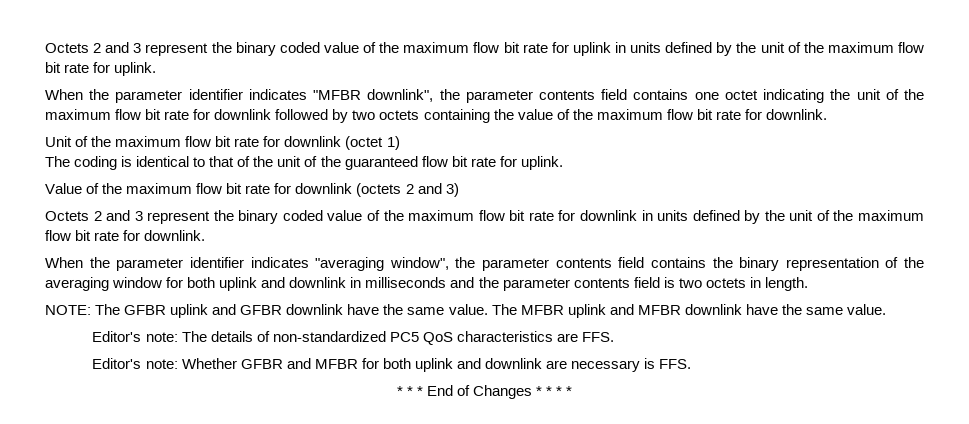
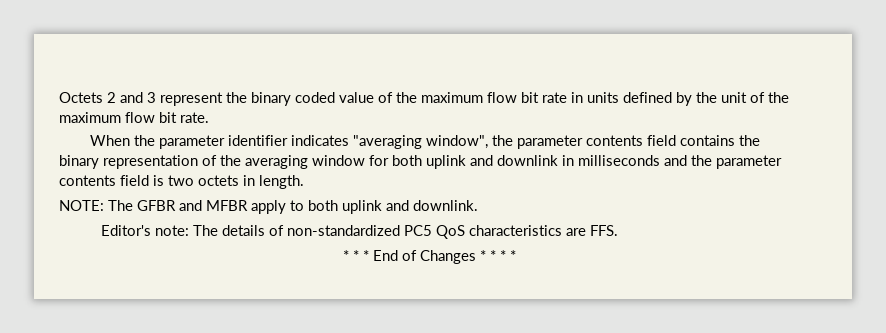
[551,42,611,56] for uplink -> (567, 97) none
[64,62,157,76] [45,89,924,103] [45,109,827,123] [45,136,400,150] [45,156,563,170] [45,183,459,197] [45,210,924,224] [45,230,206,241] rate for uplink. // When the parameter identifier indicates "MFBR downlink", the parameter contents field contains one octet indicating the unit of the maximum flow bit rate for downlink followed by two octets containing the value of the maximum flow bit rate for downlink. // Unit of the maximum flow bit rate for downlink (octet 1) // The coding is identical to that of the unit of the guaranteed flow bit rate for uplink. // Value of the maximum flow bit rate for downlink (octets 2 and 3) // Octets 2 and 3 represent the binary coded value of the maximum flow bit rate for downlink in units defined by the unit of the maximum flow bit rate for downlink. -> [180,112,209,123] rate.
[170,304,886,318] uplink and GFBR downlink have the same value. The MFBR uplink and MFBR downlink have the same value. -> [179,200,478,214] and MFBR apply to both uplink and downlink.
[92,358,692,372] // Editor's note: Whether GFBR and MFBR for both uplink and downlink are necessary is FFS. -> (618, 230) none

